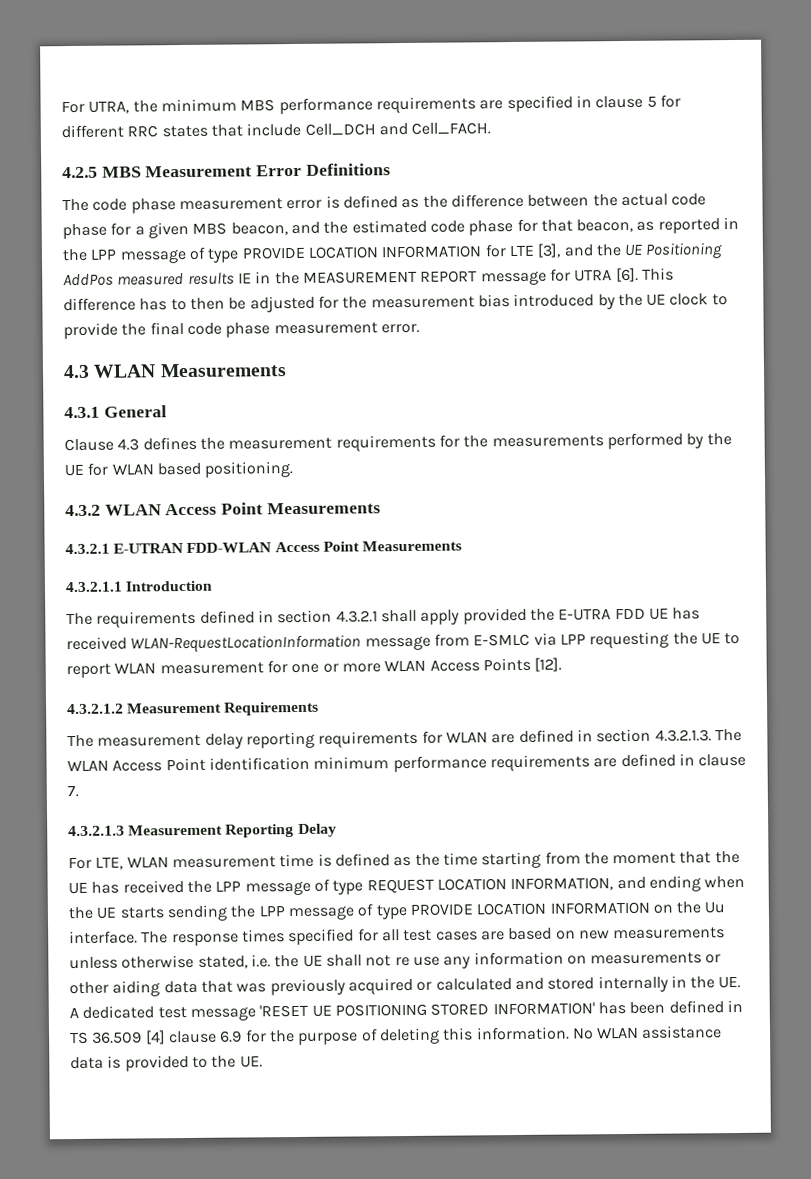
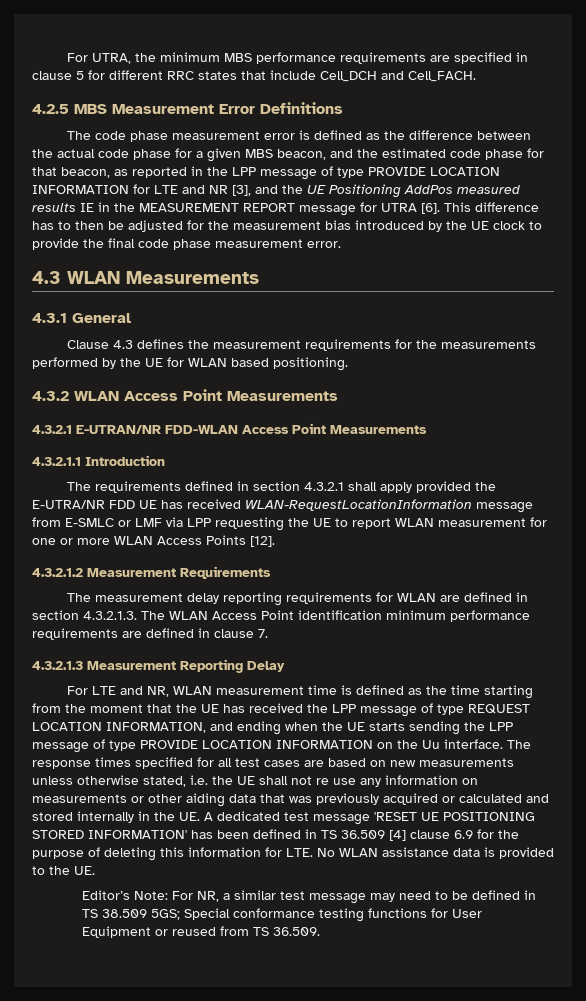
(534, 250) none -> [182,185,228,194] and NR
[113,543,184,554] E-UTRAN -> [76,425,161,434] E-UTRAN/NR
[558,608,612,621] E-UTRA -> [32,500,105,509] E-UTRA/NR
(531, 640) none -> [118,518,162,527] or LMF
[95,856,124,870] LTE, -> [92,686,170,697] LTE and NR,
[475,1026,570,1041] information. -> [188,847,313,857] information for LTE.
(263, 1061) none -> [82,890,537,904] [82,908,483,922] [82,926,321,938] // Editor’s Note: For NR, a similar test message may need to be defined in TS 38.509 5GS; Special conformance testing functions for User Equipment or reused from TS 36.509.

